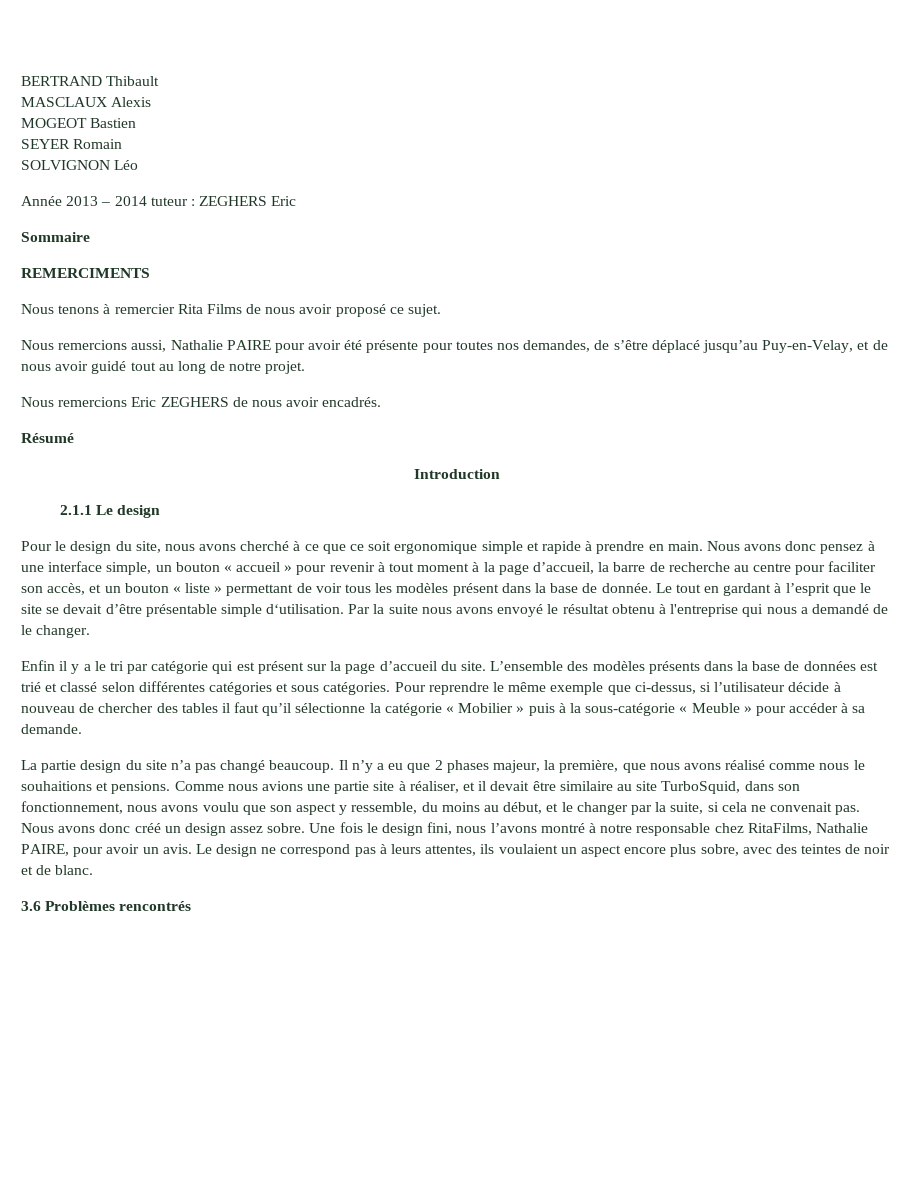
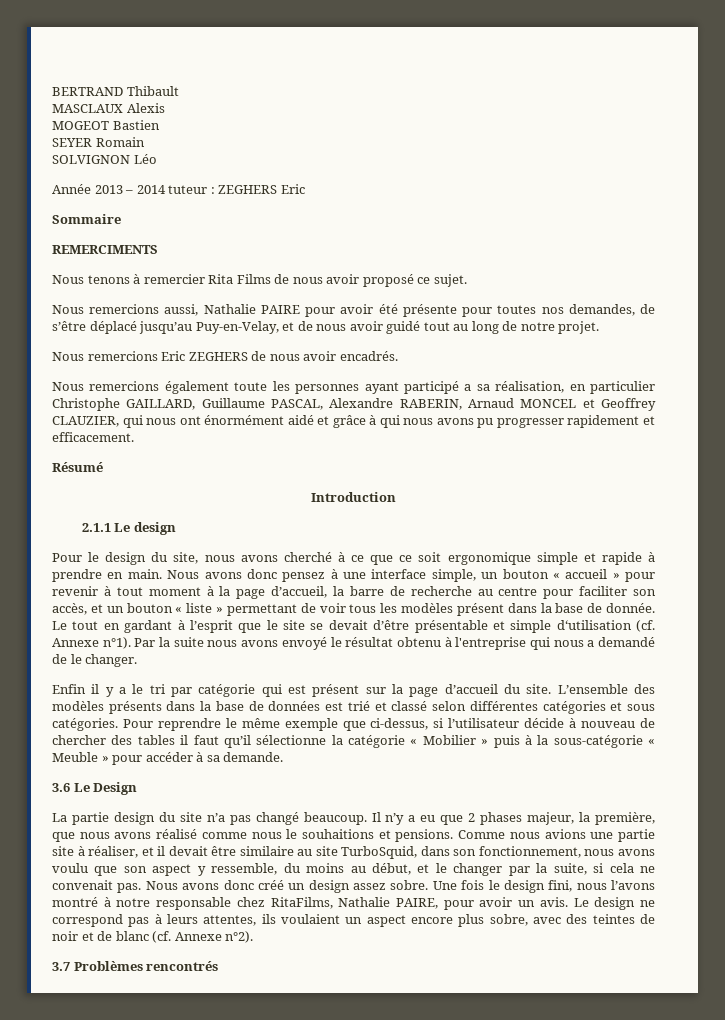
(382, 402) none -> [52,381,655,394] [52,398,656,411] [52,415,656,428] [52,432,134,442] // Nous remercions également toute les personnes ayant participé a sa réalisation, en particulier Christophe GAILLARD, Guillaume PASCAL, Alexandre RABERIN, Arnaud MONCEL et Geoffrey CLAUZIER, qui nous ont énormément aidé et grâce à qui nous avons pu progresser rapidement et efficacement.
[220,604,345,617] simple d‘utilisation. -> [492,620,655,633] [52,637,131,649] et simple d‘utilisation (cf. Annexe n°1).
(82, 729) none -> [52,782,138,795] // 3.6 Le Design
[55,865,94,875] [21,901,41,911] blanc. // 3.6 -> [115,931,254,943] [52,962,70,971] blanc (cf. Annexe n°2). // 3.7

